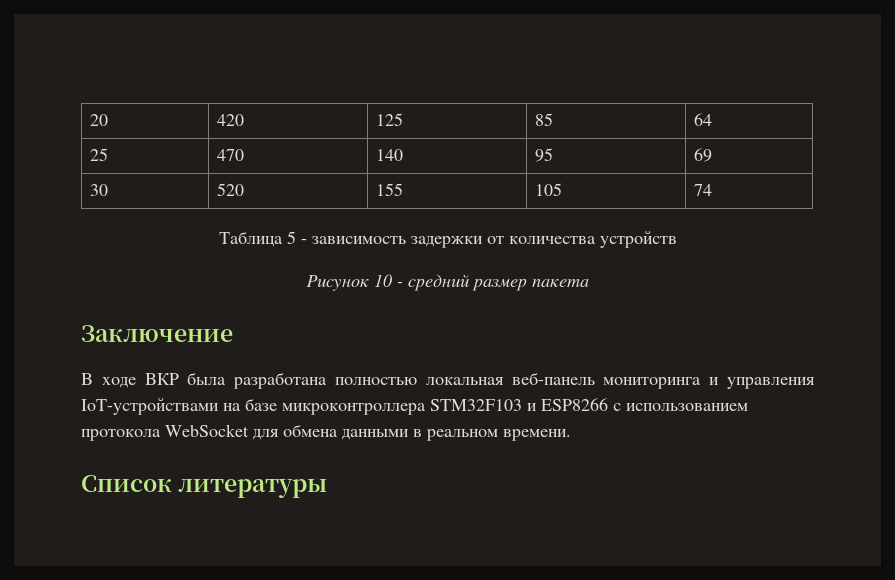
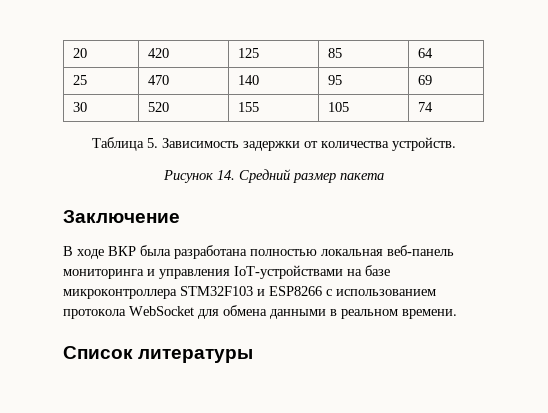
[286,231,406,244] 5 - зависимость -> [147,138,239,148] 5. Зависимость
[599,231,677,248] устройств -> [392,137,456,151] устройств.
[373,274,469,291] 10 - средний -> [217,169,291,183] 14. Средний

